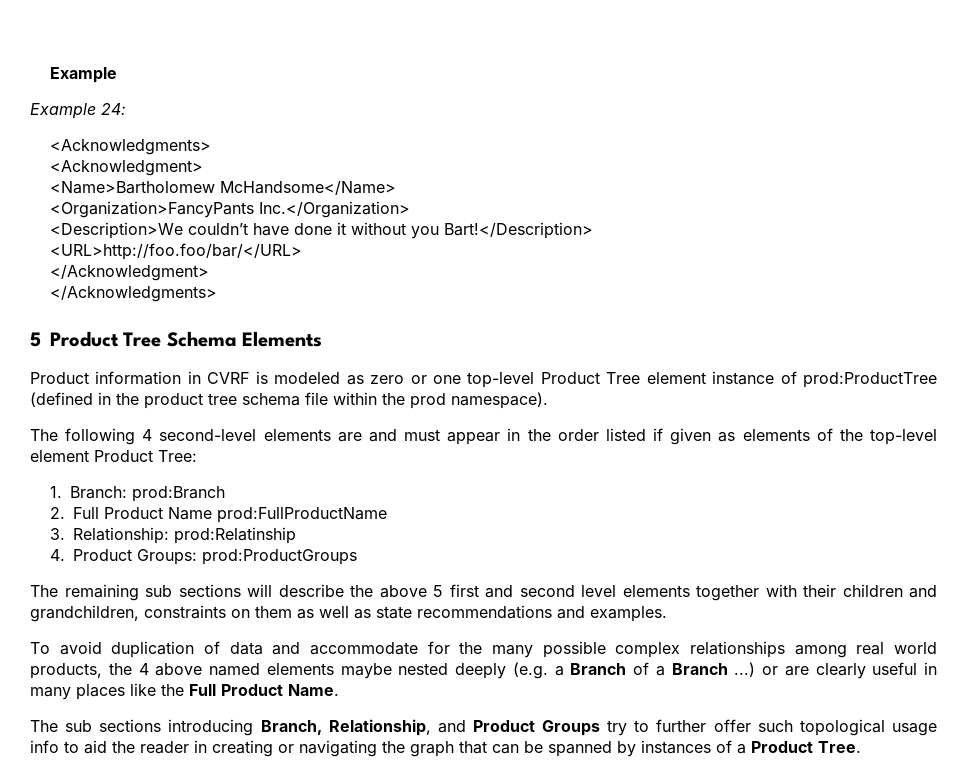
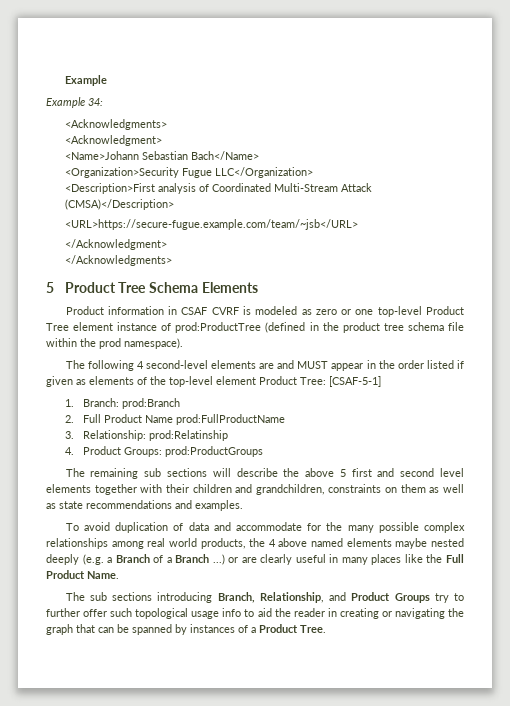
[101,103,126,115] 24: -> [88,98,103,106] 34:
[49,181,396,195] [49,201,410,218] [49,222,593,239] [49,243,302,260] <Name>Bartholomew McHandsome</Name> // <Organization>FancyPants Inc.</Organization> // <Description>We couldn’t have done it without you Bart!</Description> // <URL>http://foo.foo/bar/</URL> -> [64,151,259,160] [64,167,313,178] [64,183,372,194] [64,199,174,210] [64,219,358,230] <Name>Johann Sebastian Bach</Name> // <Organization>Security Fugue LLC</Organization> // <Description>First analysis of Coordinated Multi-Stream Attack (CMSA)</Description> // <URL>https://secure-fugue.example.com/team/~jsb</URL>
(201, 377) none -> [181,307,208,315] CSAF
[404,429,441,441] must -> [297,361,329,369] MUST
(197, 456) none -> [329,376,381,387] [CSAF-5-1]

